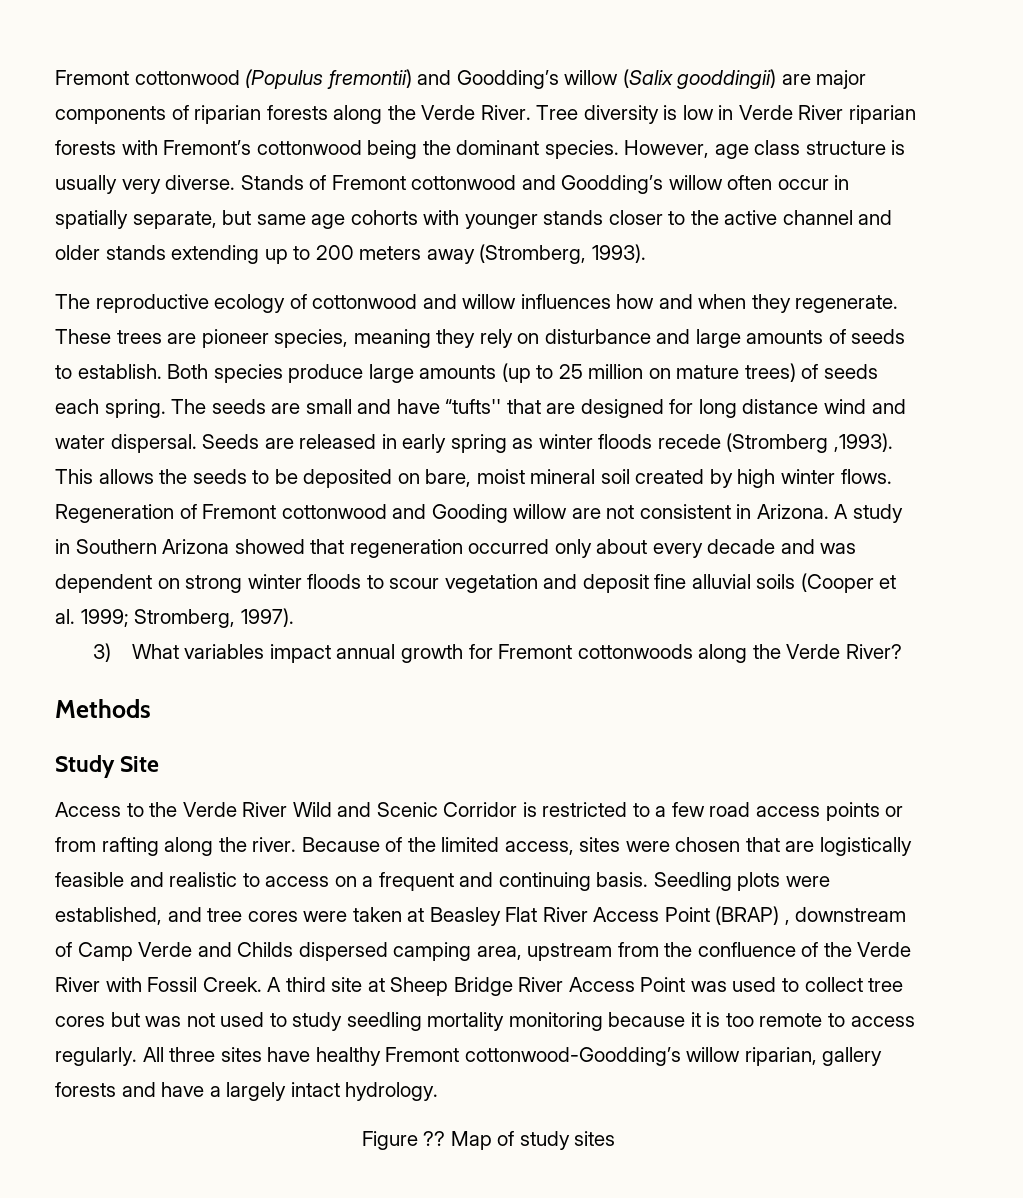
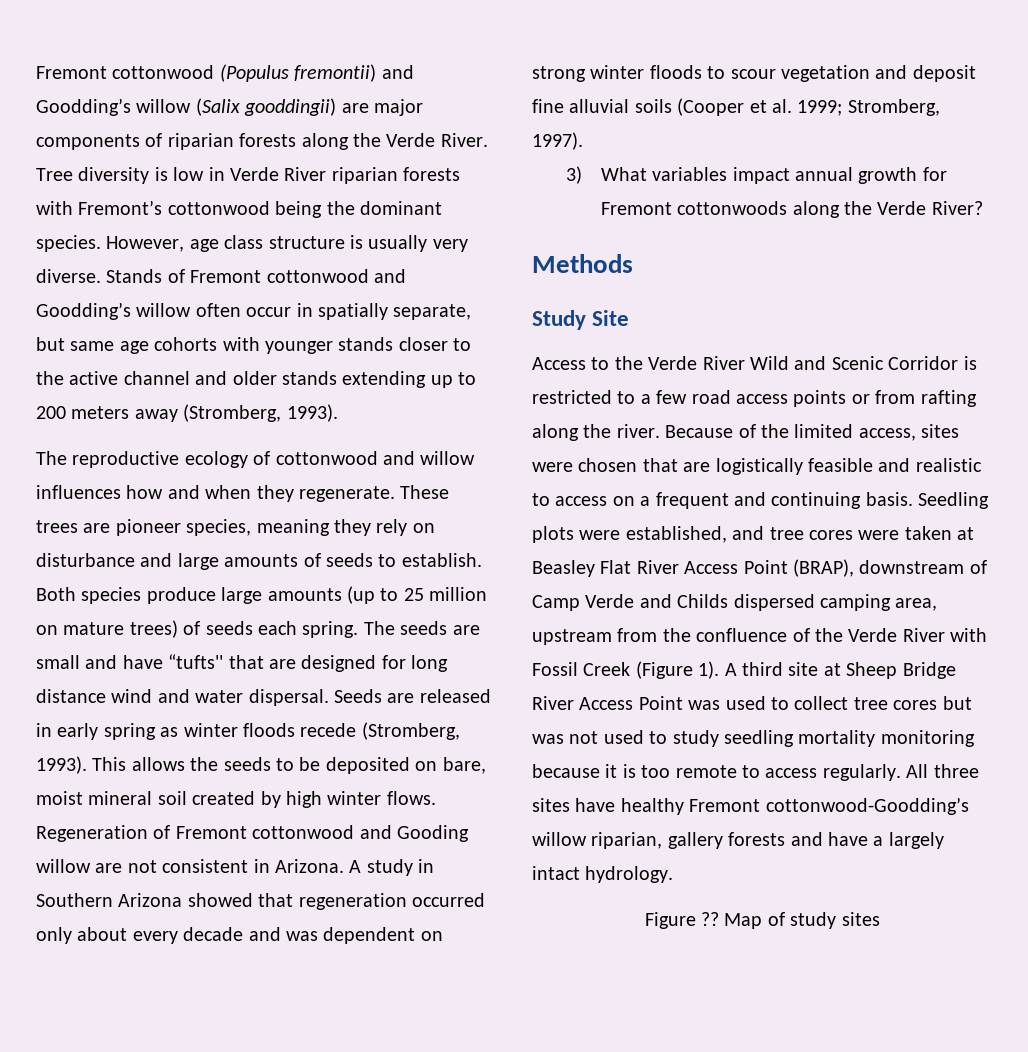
[726,433,893,453] (Stromberg ,1993). -> [361,722,460,740] [36,756,87,774] (Stromberg, 1993).
[715,906,790,925] (BRAP) , -> [793,559,854,577] (BRAP),
[202,977,262,992] Creek. -> [583,661,720,679] Creek (Figure 1).

